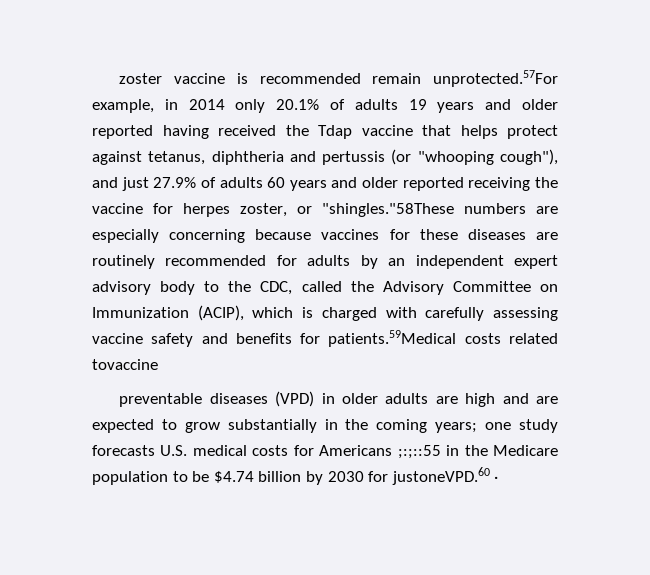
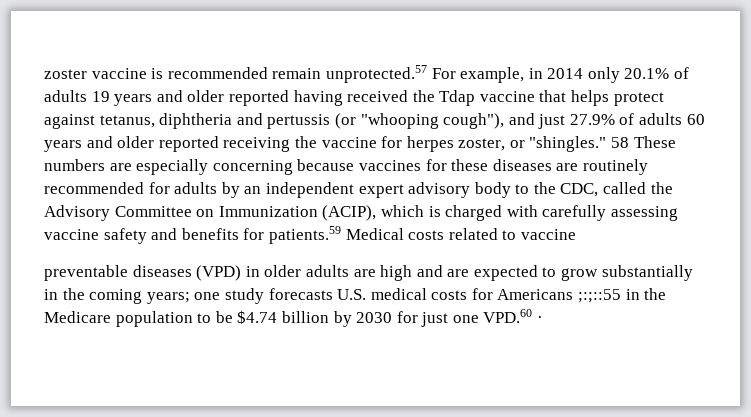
[432,70,558,87] unprotected.57For -> [325,65,456,83] unprotected.57 For
[322,203,454,217] "shingles."58These -> [529,136,676,152] "shingles." 58 These
[328,330,558,347] [92,359,158,370] patients.59Medical costs related tovaccine -> [268,226,576,244] patients.59 Medical costs related to vaccine
[391,467,490,485] justoneVPD.60 -> [421,309,533,327] just one VPD.60

